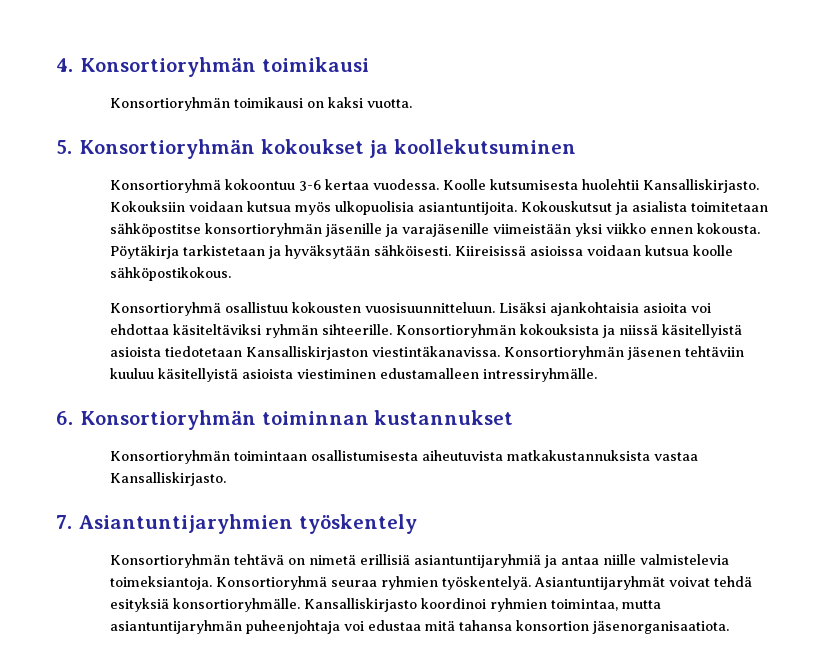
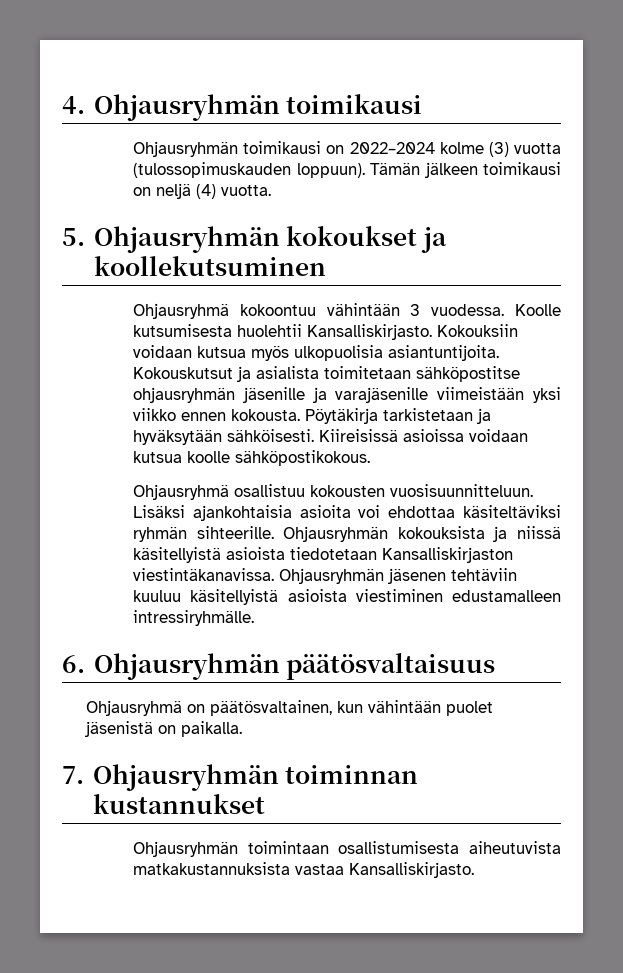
[80,57,257,77] Konsortioryhmän -> [93,94,280,121] Ohjausryhmän
[109,97,363,111] Konsortioryhmän toimikausi on kaksi -> [133,141,561,157] [133,162,562,178] [133,183,217,199] Ohjausryhmän toimikausi on 2022–2024 kolme (3) vuotta (tulossopimuskauden loppuun). Tämän jälkeen toimikausi on neljä (4)
[79,139,256,159] Konsortioryhmän -> [93,226,280,253] Ohjausryhmän
[109,179,369,193] Konsortioryhmä kokoontuu 3-6 kertaa -> [133,303,421,319] Ohjausryhmä kokoontuu vähintään 3
[204,223,322,237] konsortioryhmän -> [133,387,236,403] ohjausryhmän
[109,302,221,316] Konsortioryhmä -> [133,484,230,500] Ohjausryhmä
[395,324,516,338] Konsortioryhmän -> [283,526,389,542] Ohjausryhmän
[503,346,624,360] Konsortioryhmän -> [279,568,385,584] Ohjausryhmän
[80,410,257,430] Konsortioryhmän -> [93,653,496,680] [85,700,493,716] [84,721,242,737] [62,764,279,791] Ohjausryhmän päätösvaltaisuus // Ohjausryhmä on päätösvaltainen, kun vähintään puolet jäsenistä on paikalla. // 7. Ohjausryhmän
[109,450,230,464] Konsortioryhmän -> [133,841,239,857] Ohjausryhmän
[56,514,417,534] [109,554,729,568] [109,576,752,590] [109,598,661,612] [109,620,729,634] // 7. Asiantuntijaryhmien työskentely // Konsortioryhmän tehtävä on nimetä erillisiä asiantuntijaryhmiä ja antaa niille valmistelevia toimeksiantoja. Konsortioryhmä seuraa ryhmien työskentelyä. Asiantuntijaryhmät voivat tehdä esityksiä konsortioryhmälle. Kansalliskirjasto koordinoi ryhmien toimintaa, mutta asiantuntijaryhmän puheenjohtaja voi edustaa mitä tahansa konsortion jäsenorganisaatiota. -> (475, 870) none

